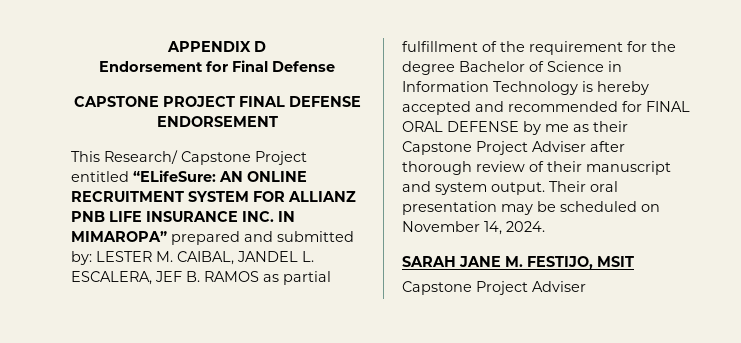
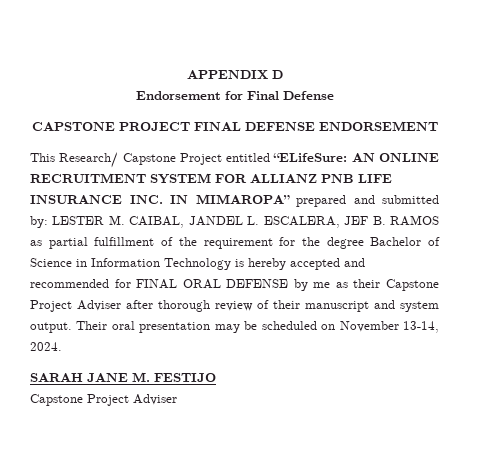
[484,221,502,235] 14, -> [403,321,440,333] 13-14,
[527,256,634,269] FESTIJO, MSIT -> [154,373,216,382] FESTIJO

